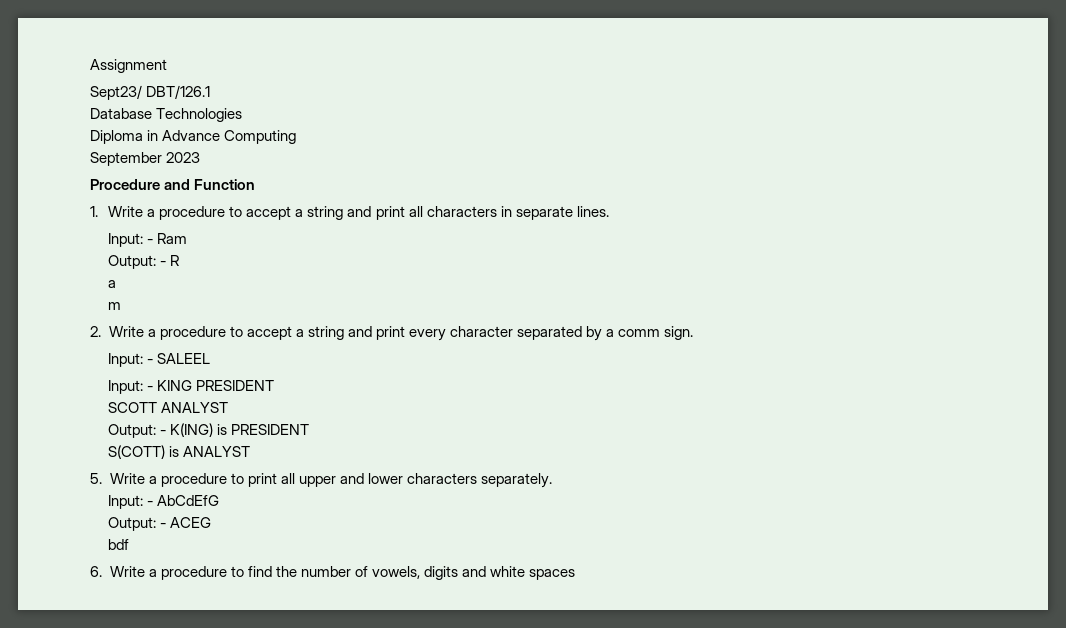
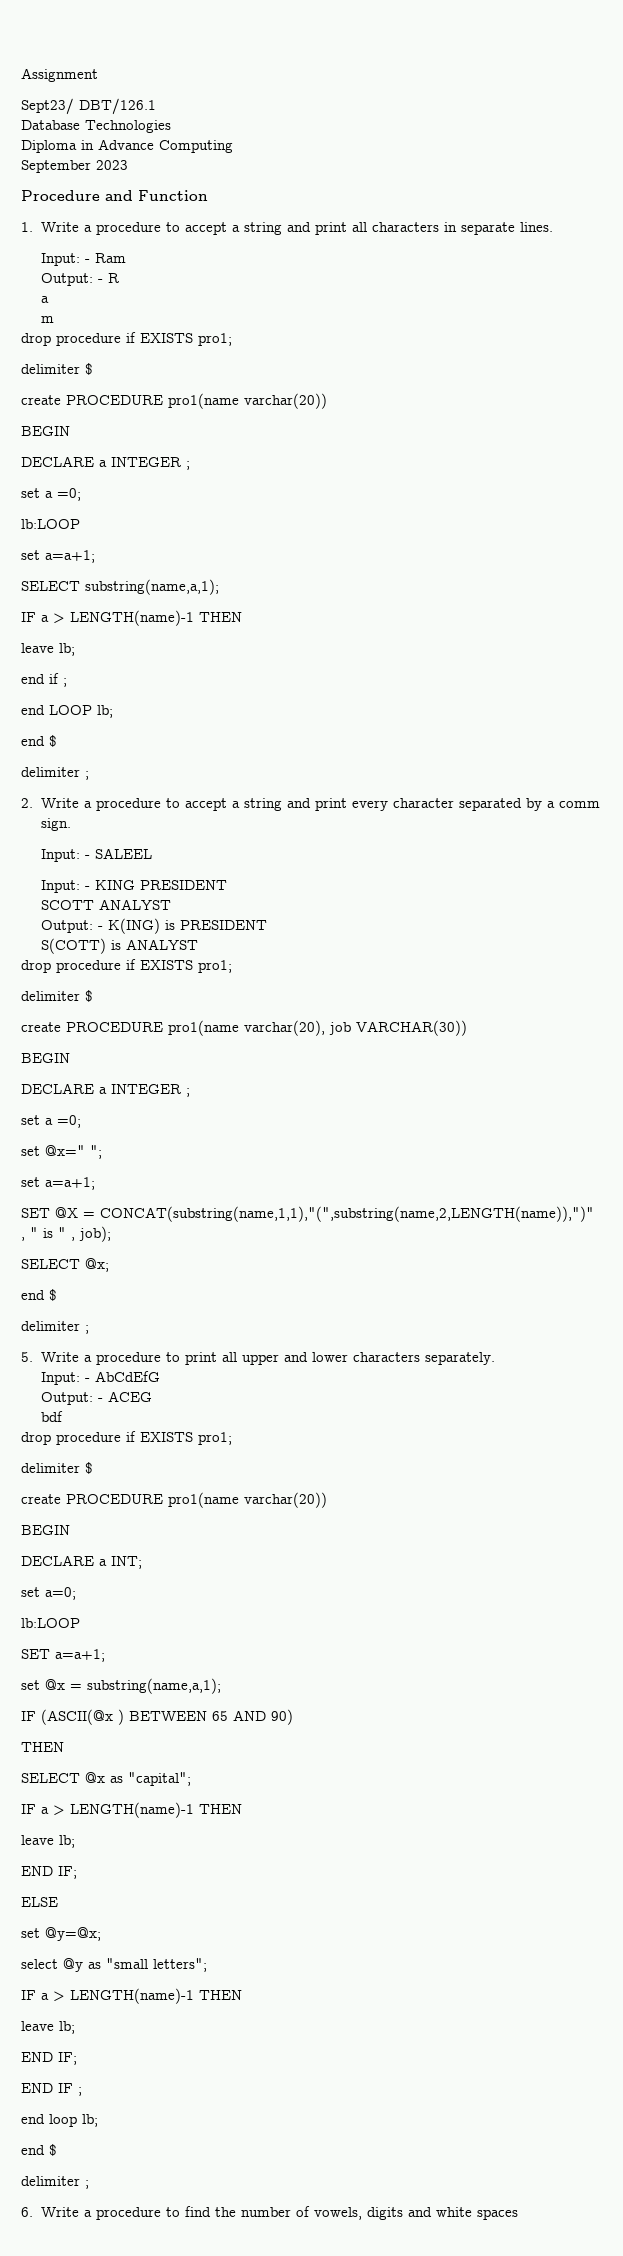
(122, 306) none -> [21,332,232,346] [21,363,93,375] [21,393,327,409] [21,426,70,436] [21,456,190,470] [21,488,81,501] [21,519,80,529] [21,550,95,563] [21,579,219,595] [21,610,242,626] [21,643,75,656] [21,673,67,687] [21,705,113,718] [21,735,57,747] [21,767,89,780] // drop procedure if EXISTS pro1; // delimiter $ // create PROCEDURE pro1(name varchar(20)) // BEGIN // DECLARE a INTEGER ; // set a =0; // lb:LOOP // set a=a+1; // SELECT substring(name,a,1); // IF a > LENGTH(name)-1 THEN // leave lb; // end if ; // end LOOP lb; // end $ // delimiter ;
(251, 451) none -> [21,959,232,973] [21,990,93,1002] [21,1020,467,1036] [21,1053,70,1063] [21,1083,190,1097] [21,1115,81,1128] [21,1145,102,1159] [21,1177,95,1190] [21,1206,594,1222] [21,1226,111,1242] [21,1258,109,1272] [21,1289,57,1301] [21,1321,89,1334] // drop procedure if EXISTS pro1; // delimiter $ // create PROCEDURE pro1(name varchar(20), job VARCHAR(30)) // BEGIN // DECLARE a INTEGER ; // set a =0; // set @x=" "; // set a=a+1; // SET @X = CONCAT(substring(name,1,1),"(",substring(name,2,LENGTH(name)),")" , " is " , job); // SELECT @x; // end $ // delimiter ;
(130, 544) none -> [21,1431,232,1445] [21,1462,93,1474] [21,1492,327,1508] [21,1525,70,1535] [21,1555,142,1569] [21,1587,76,1600] [21,1618,80,1628] [21,1649,105,1662] [21,1678,221,1694] [21,1709,293,1725] [21,1742,64,1752] [21,1772,191,1786] [21,1802,242,1818] [21,1835,75,1848] [21,1866,77,1879] [21,1897,58,1907] [21,1927,101,1941] [21,1958,207,1972] [21,1988,242,2004] [21,2021,75,2034] [21,2052,77,2065] [21,2083,82,2096] [21,2114,98,2127] [21,2144,57,2156] [21,2176,89,2189] // drop procedure if EXISTS pro1; // delimiter $ // create PROCEDURE pro1(name varchar(20)) // BEGIN // DECLARE a INT; // set a=0; // lb:LOOP // SET a=a+1; // set @x = substring(name,a,1); // IF (ASCII(@x ) BETWEEN 65 AND 90) // THEN // SELECT @x as "capital"; // IF a > LENGTH(name)-1 THEN // leave lb; // END IF; // ELSE // set @y=@x; // select @y as "small letters"; // IF a > LENGTH(name)-1 THEN // leave lb; // END IF; // END IF ; // end loop lb; // end $ // delimiter ;

